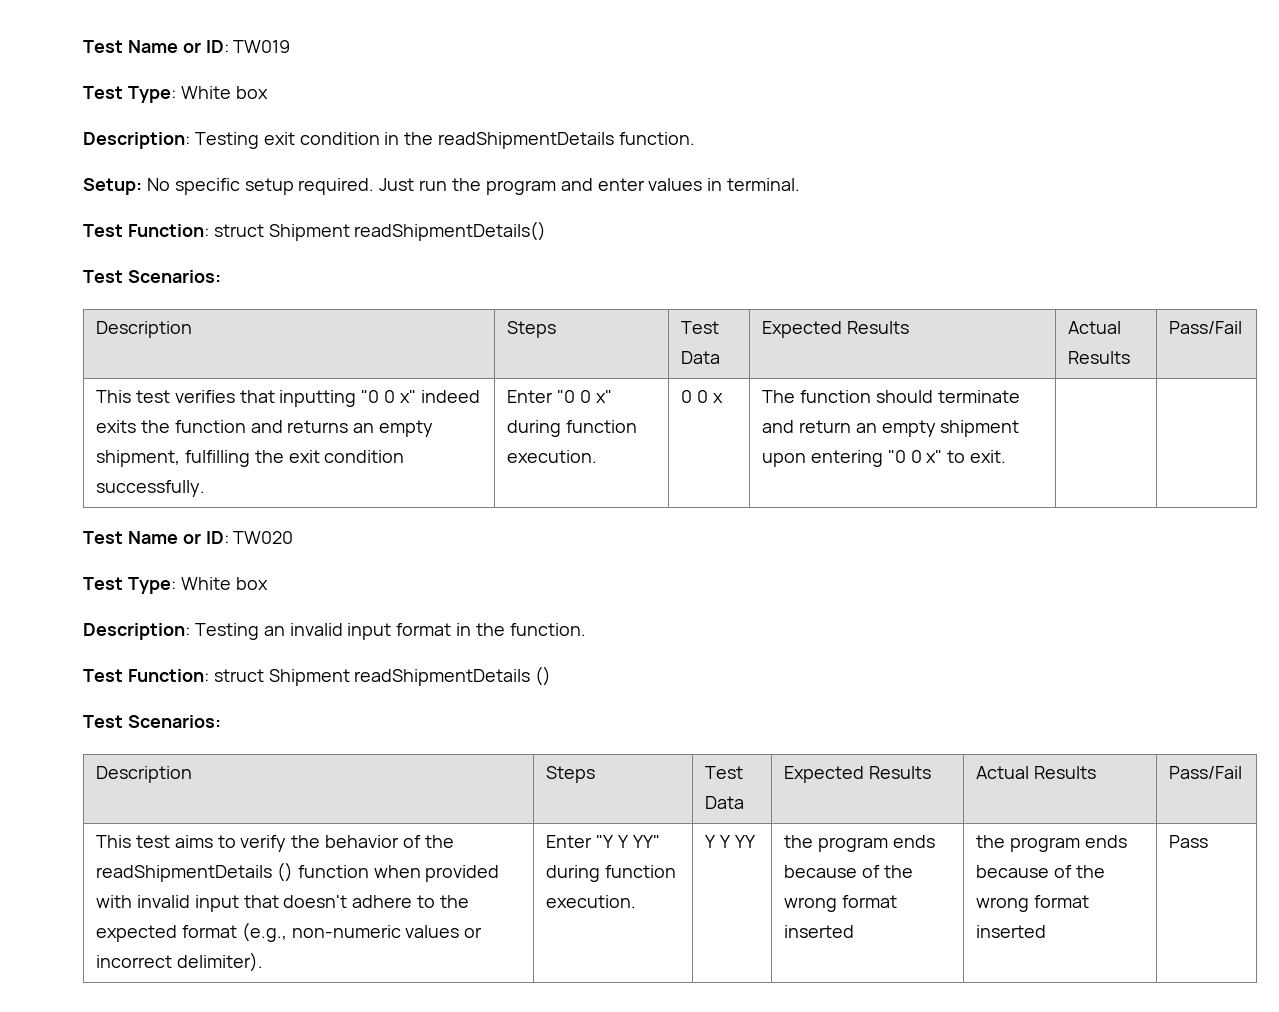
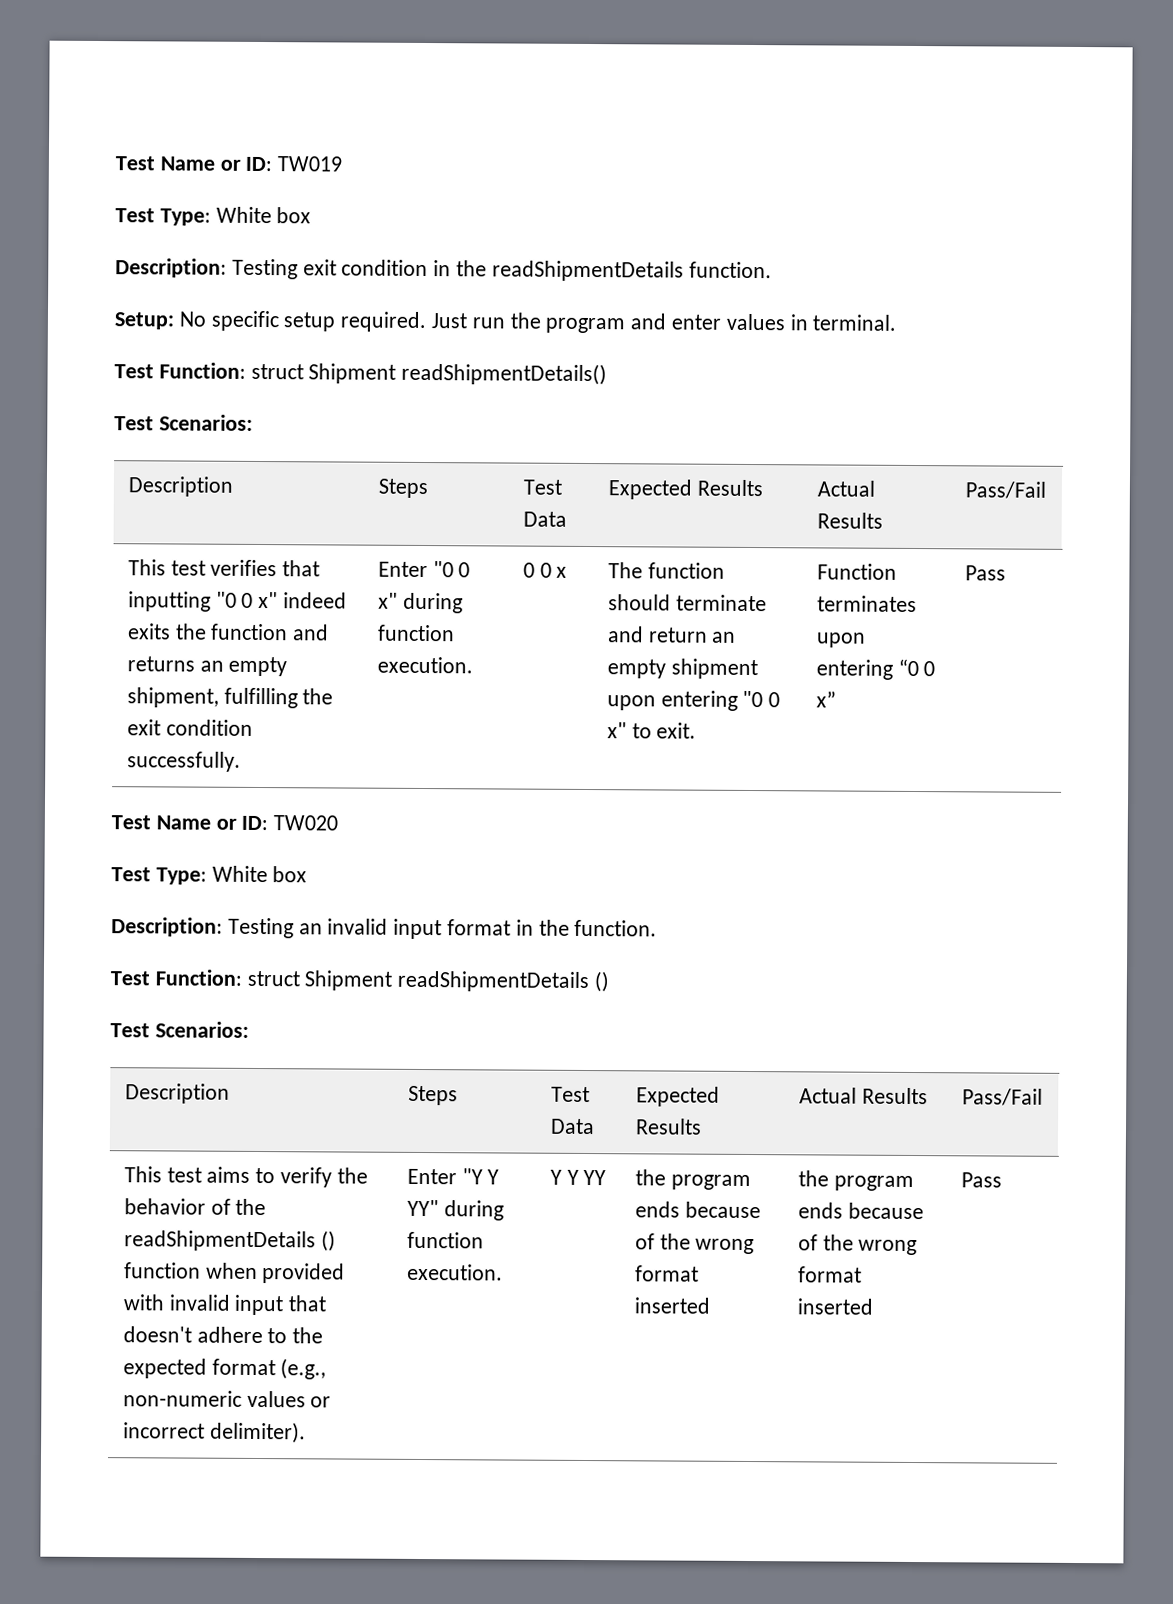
(1007, 456) | -> [816,563,897,580] [816,595,917,613] [815,632,866,648] [815,658,936,680] [815,691,836,708] [964,565,1006,581] Function terminates upon entering “0 0 x” | Pass

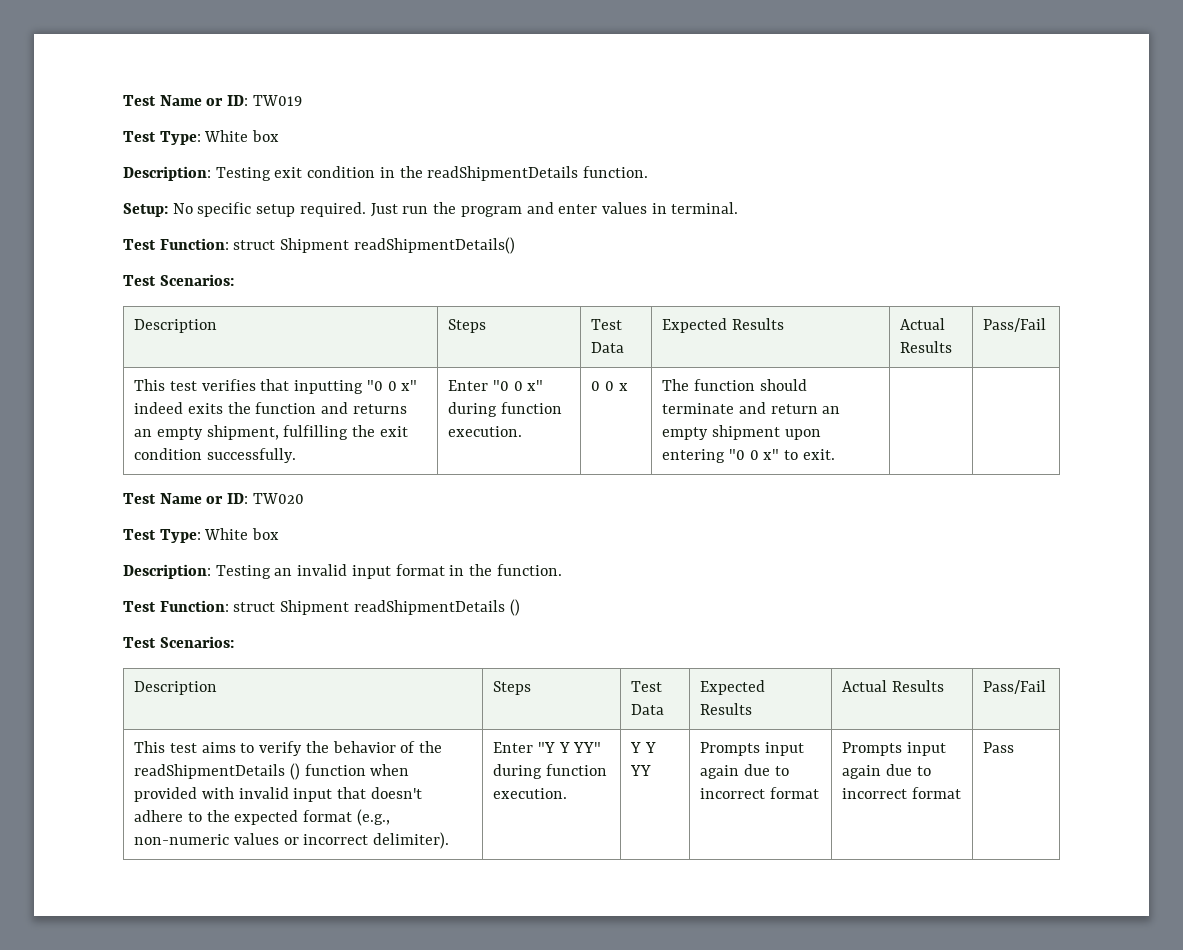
[816,563,897,580] [816,595,917,613] [815,632,866,648] [815,658,936,680] [815,691,836,708] [964,565,1006,581] Function terminates upon entering “0 0 x” | Pass -> (835, 454) |
[634,1169,751,1191] [634,1201,761,1219] [634,1233,755,1255] [634,1265,699,1282] [633,1297,710,1314] [797,1170,914,1192] [797,1202,924,1220] [797,1234,918,1256] [797,1266,862,1283] [796,1298,873,1315] the program ends because of the wrong format inserted | the program ends because of the wrong format inserted -> [700,742,805,756] [700,764,789,779] [700,787,820,799] [842,742,947,756] [842,764,931,779] [842,787,962,799] Prompts input again due to incorrect format | Prompts input again due to incorrect format

